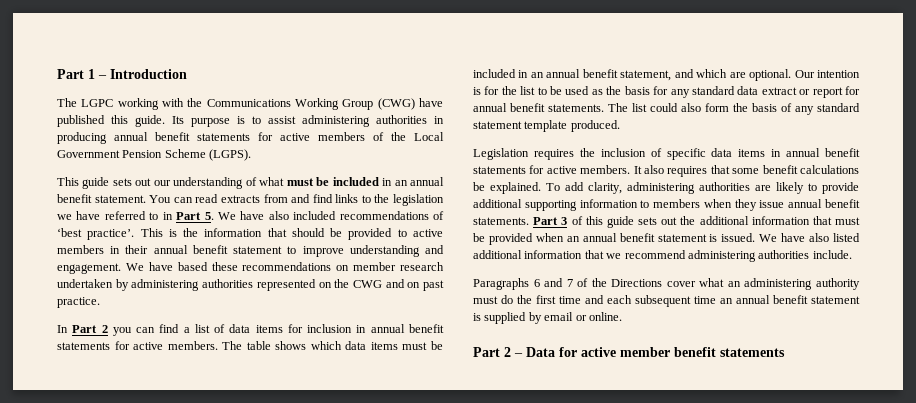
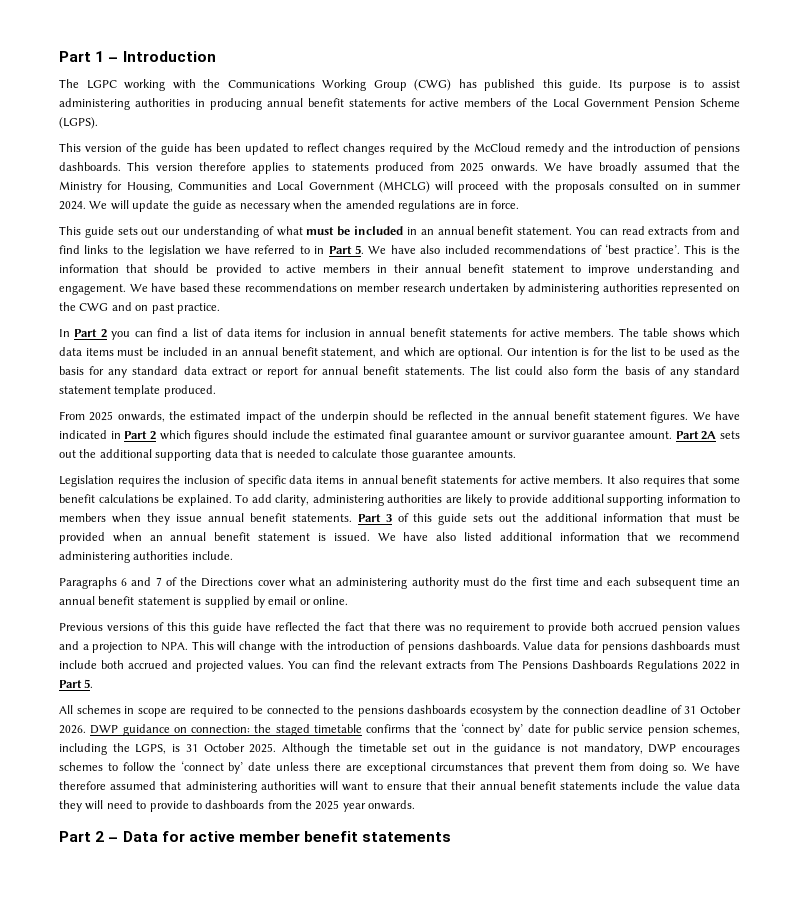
[418,98,443,107] have -> [458,79,477,88] has
(252, 155) none -> [59,143,740,155] [59,162,740,174] [59,181,741,193] [59,200,520,212] // This version of the guide has been updated to reflect changes required by the McCloud remedy and the introduction of pensions dashboards. This version therefore applies to statements produced from 2025 onwards. We have broadly assumed that the Ministry for Housing, Communities and Local Government (MHCLG) will proceed with the proposals consulted on in summer 2024. We will update the guide as necessary when the amended regulations are in force.
(620, 126) none -> [59,411,740,423] [59,430,741,442] [59,449,516,461] // From 2025 onwards, the estimated impact of the underpin should be reflected in the annual benefit statement figures. We have indicated in Part 2 which figures should include the estimated final guarantee amount or survivor guarantee amount. Part 2A sets out the additional supporting data that is needed to calculate those guarantee amounts.
(622, 316) none -> [59,622,740,634] [59,641,740,653] [59,660,740,672] [59,679,94,688] [59,705,742,717] [59,723,741,736] [59,743,740,755] [59,761,741,774] [59,781,741,793] [59,800,416,812] // Previous versions of this this guide have reflected the fact that there was no requirement to provide both accrued pension values and a projection to NPA. This will change with the introduction of pensions dashboards. Value data for pensions dashboards must include both accrued and projected values. You can find the relevant extracts from The Pensions Dashboards Regulations 2022 in Part 5. // All schemes in scope are required to be connected to the pensions dashboards ecosystem by the connection deadline of 31 October 2026. DWP guidance on connection: the staged timetable confirms that the ‘connect by’ date for public service pension schemes, including the LGPS, is 31 October 2025. Although the timetable set out in the guidance is not mandatory, DWP encourages schemes to follow the ‘connect by’ date unless there are exceptional circumstances that prevent them from doing so. We have therefore assumed that administering authorities will want to ensure that their annual benefit statements include the value data they will need to provide to dashboards from the 2025 year onwards.

